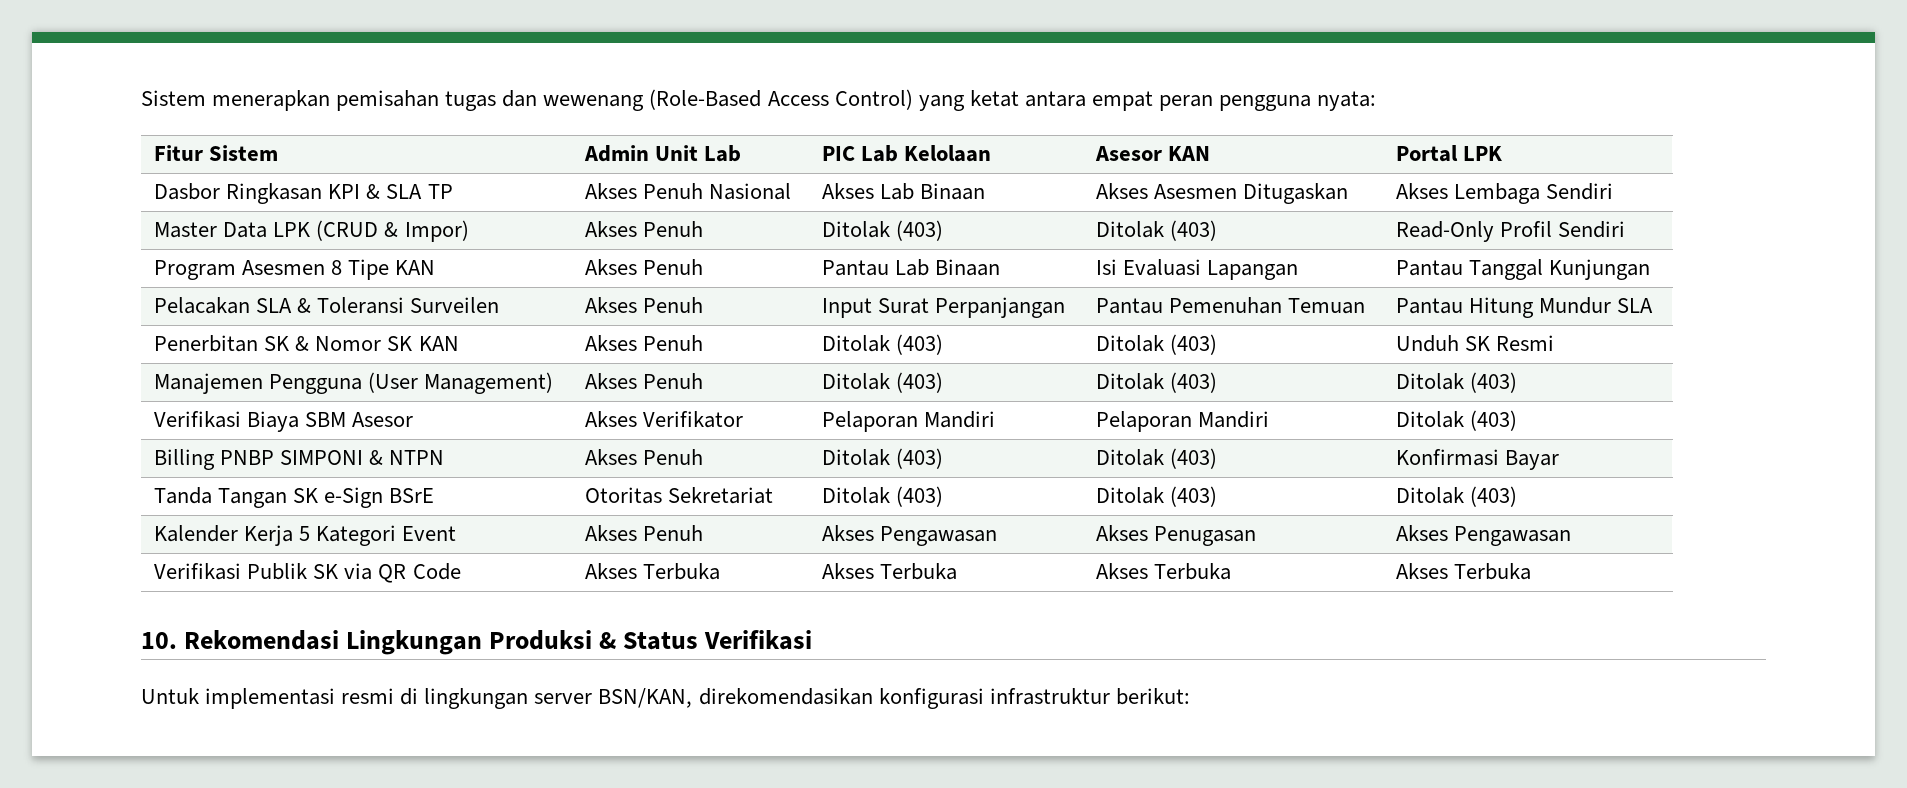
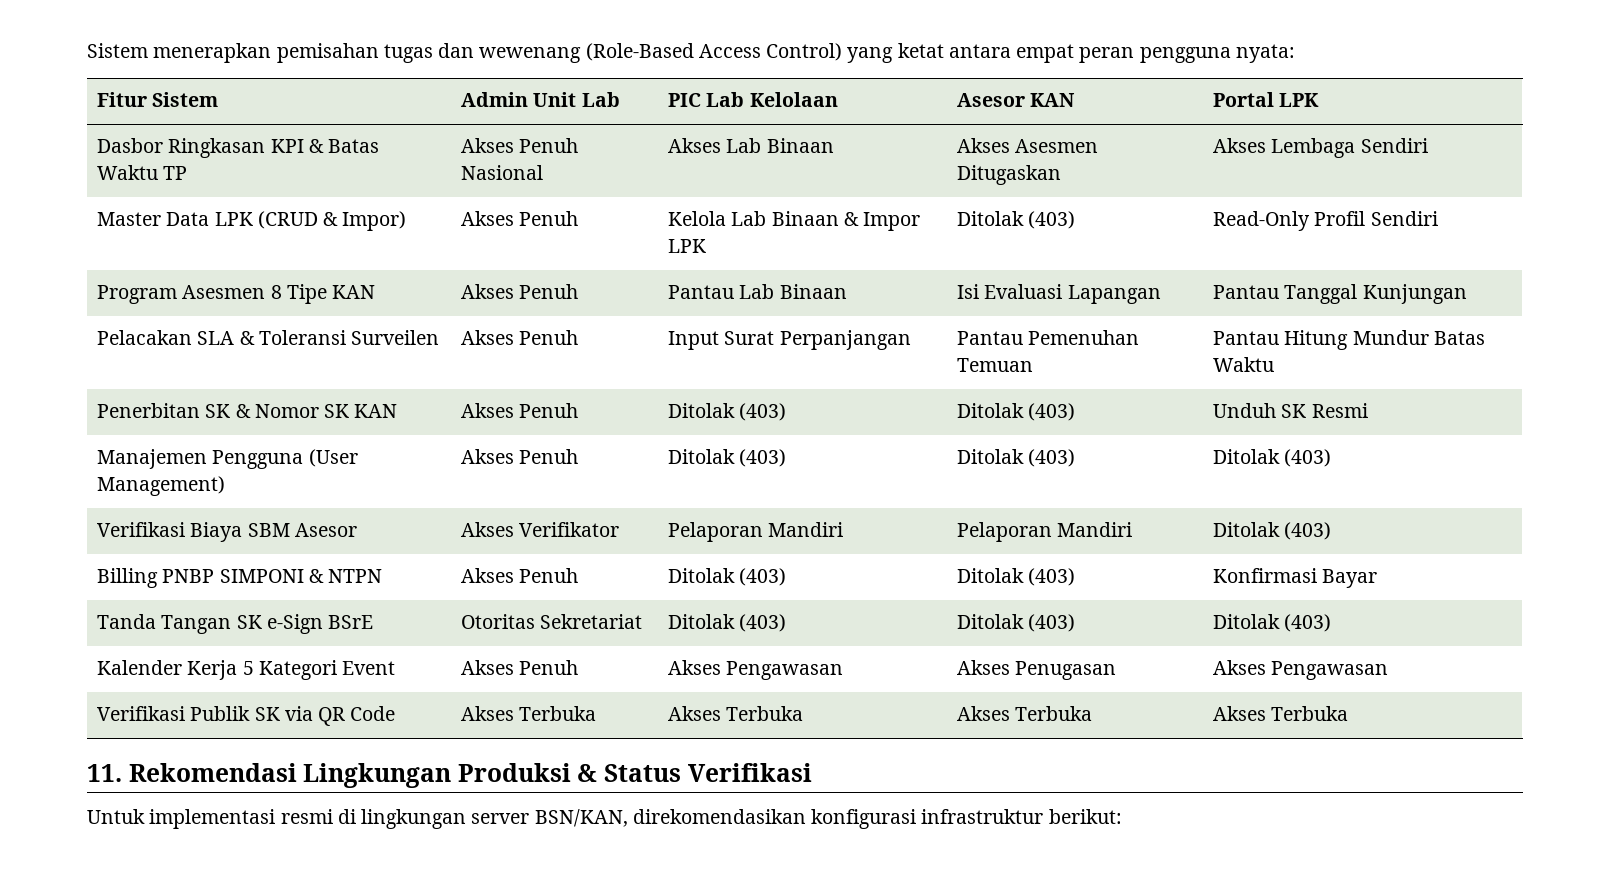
[386,184,423,199] SLA -> [328,139,380,153] [97,165,159,180] Batas Waktu
[822,220,944,241] Ditolak (403) -> [668,211,921,231] [668,239,707,253] Kelola Lab Binaan & Impor LPK
[1617,298,1654,313] SLA -> [1433,331,1485,345] [1213,357,1275,372] Batas Waktu
[141,632,177,649] 10. -> [87,764,122,782] 11.

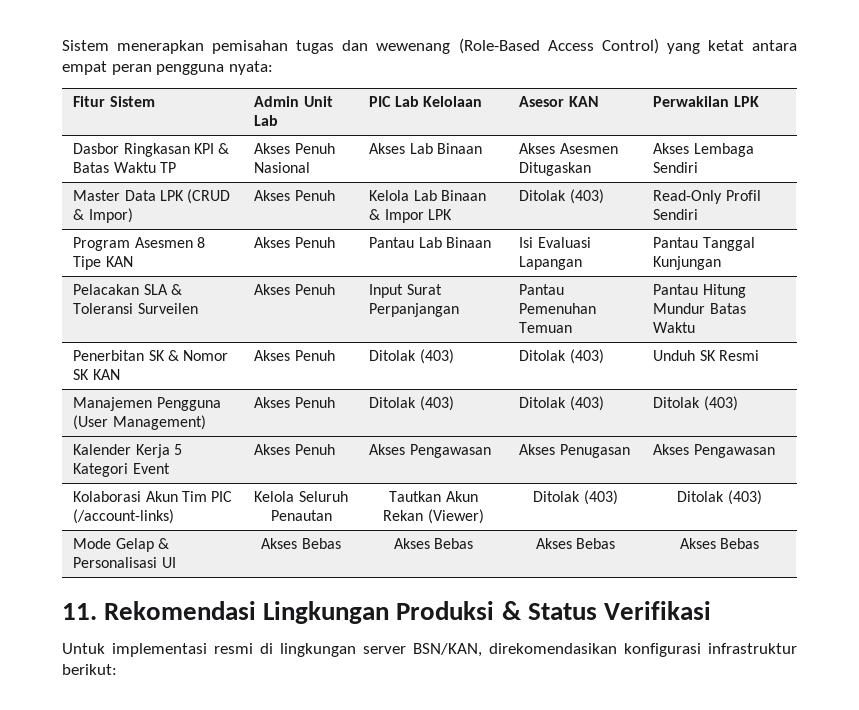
[1213,92,1275,107] Portal -> [653,96,730,107] Perwakilan
[97,522,357,542] [461,522,620,537] [668,522,844,542] [957,522,1133,542] [1213,522,1332,540] [97,568,383,588] [461,568,579,583] [668,568,787,586] [957,568,1076,586] [1213,568,1378,588] [97,614,374,634] [461,614,643,629] [668,614,787,632] [957,614,1076,632] [1213,614,1332,632] // Verifikasi Biaya SBM Asesor | Akses Verifikator | Pelaporan Mandiri | Pelaporan Mandiri | Ditolak (403) // Billing PNBP SIMPONI & NTPN | Akses Penuh | Ditolak (403) | Ditolak (403) | Konfirmasi Bayar // Tanda Tangan SK e-Sign BSrE | Otoritas Sekretariat | Ditolak (403) | Ditolak (403) | Ditolak (403) -> (738, 403) none
[97,706,396,726] [461,706,597,721] [668,706,804,721] [957,706,1093,721] [1213,706,1349,721] Verifikasi Publik SK via QR Code | Akses Terbuka | Akses Terbuka | Akses Terbuka | Akses Terbuka -> [73,491,232,502] [73,509,175,524] [254,491,348,502] [270,510,332,521] [389,491,478,502] [383,509,484,524] [533,490,618,505] [677,490,762,505] [73,538,169,552] [73,557,176,568] [261,538,341,549] [393,538,474,549] [535,538,616,549] [679,538,760,549] Kolaborasi Akun Tim PIC (/account-links) | Kelola Seluruh Penautan | Tautkan Akun Rekan (Viewer) | Ditolak (403) | Ditolak (403) // Mode Gelap & Personalisasi UI | Akses Bebas | Akses Bebas | Akses Bebas | Akses Bebas

